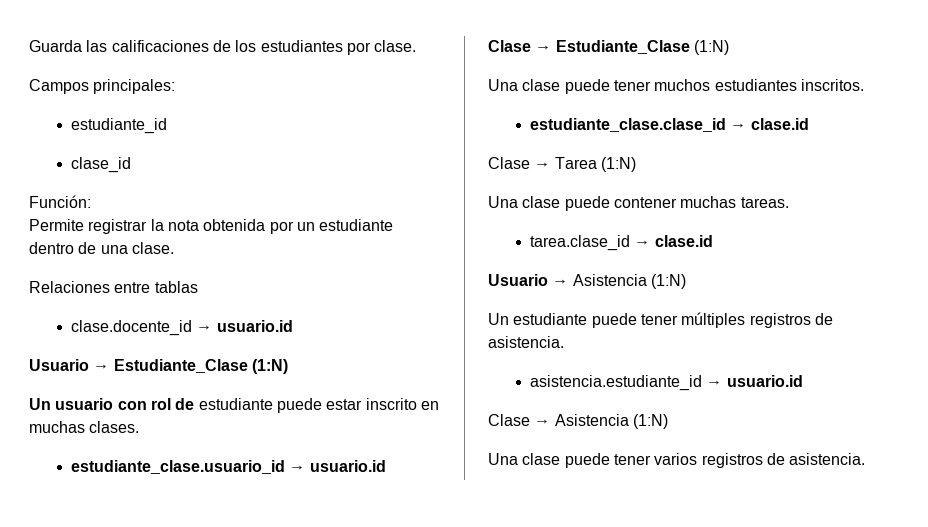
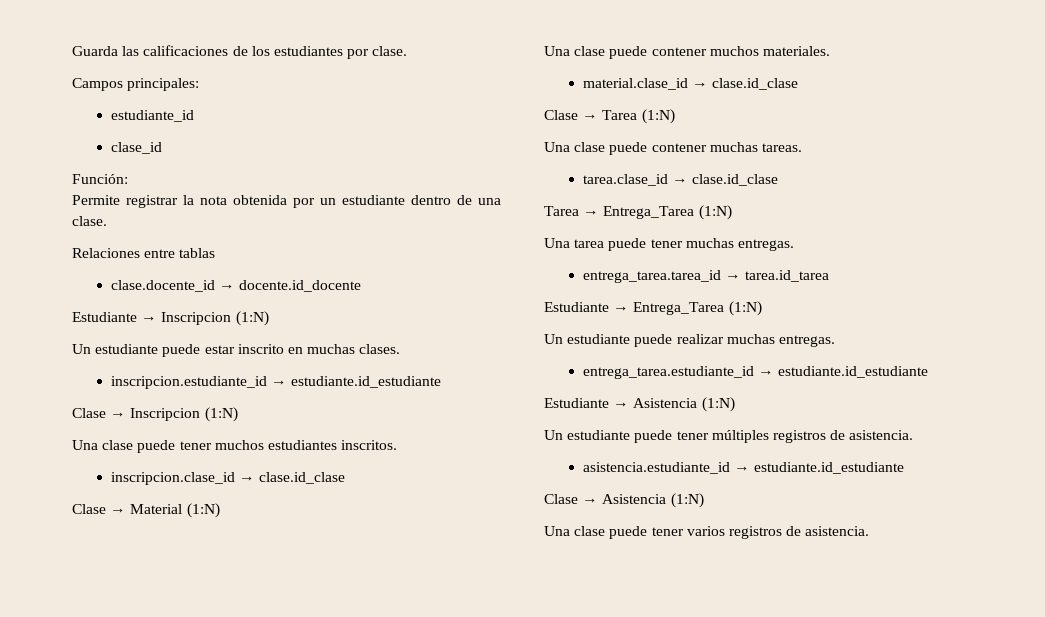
[216,320,293,332] [29,359,288,374] [29,398,195,410] usuario.id // Usuario → Estudiante_Clase (1:N) // Un usuario con rol de -> [239,280,362,292] [72,311,269,326] [72,344,91,354] docente.id_docente // Estudiante → Inscripcion (1:N) // Un
[70,460,386,474] [488,40,690,54] estudiante_clase.usuario_id → usuario.id // Clase → Estudiante_Clase -> [110,376,442,389] [72,408,201,421] inscripcion.estudiante_id → estudiante.id_estudiante // Clase → Inscripcion
[529,118,809,132] estudiante_clase.clase_id → clase.id -> [110,472,346,485] [72,503,220,518] [544,46,830,59] [582,78,799,90] inscripcion.clase_id → clase.id_clase // Clase → Material (1:N) // Una clase puede contener muchos materiales. // material.clase_id → clase.id_clase
[654,235,713,247] [488,274,548,286] clase.id // Usuario -> [692,174,779,186] [544,205,732,220] [544,238,794,251] [582,270,830,283] [544,301,762,316] [544,334,835,347] [582,366,929,379] [544,398,609,408] clase.id_clase // Tarea → Entrega_Tarea (1:N) // Una tarea puede tener muchas entregas. // entrega_tarea.tarea_id → tarea.id_tarea // Estudiante → Entrega_Tarea (1:N) // Un estudiante puede realizar muchas entregas. // entrega_tarea.estudiante_id → estudiante.id_estudiante // Estudiante
[726,375,803,387] usuario.id -> [754,462,905,474] estudiante.id_estudiante

